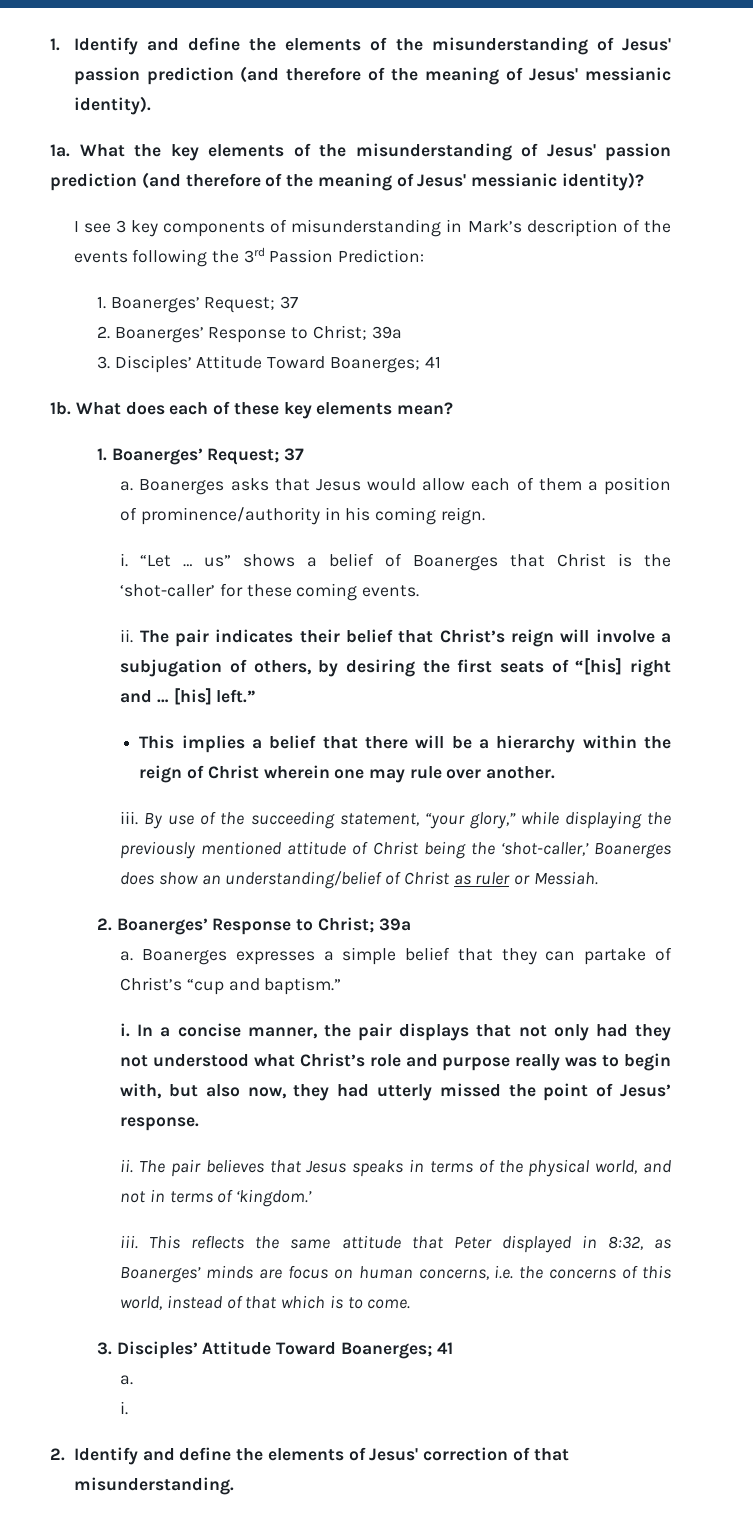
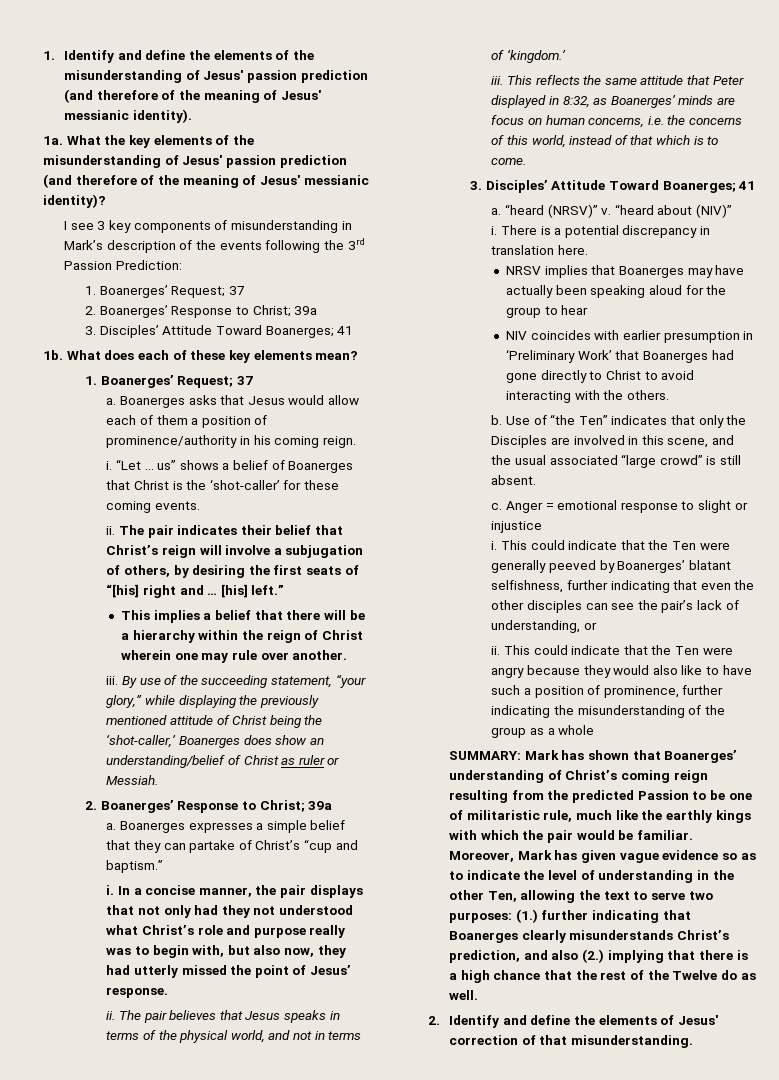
[120,1401,129,1415] // i. -> [504,204,733,218] [491,225,711,238] [491,245,588,255] [506,265,745,278] [506,285,727,298] [506,305,589,318] [506,330,754,343] [506,349,734,363] [506,370,695,383] [506,390,670,403] [491,414,747,428] [491,435,735,448] [491,454,742,468] [491,475,537,485] [491,500,748,513] [491,521,543,533] [491,540,730,550] [491,560,731,573] [491,580,755,593] [491,600,739,613] [491,620,597,633] [491,645,733,655] [491,665,752,678] [491,685,724,698] [491,705,725,718] [491,725,595,738] [449,750,738,763] [449,770,708,783] [449,790,752,803] [449,810,751,823] [449,830,693,843] [449,850,756,863] [449,870,734,883] [449,890,713,903] [449,909,691,923] [449,930,730,943] [449,949,748,963] [449,970,756,983] [449,990,479,1000] “heard (NRSV)” v. “heard about (NIV)” // i. There is a potential discrepancy in translation here. // NRSV implies that Boanerges may have actually been speaking aloud for the group to hear // NIV coincides with earlier presumption in ‘Preliminary Work’ that Boanerges had gone directly to Christ to avoid interacting with the others. // b. Use of “the Ten” indicates that only the Disciples are involved in this scene, and the usual associated “large crowd” is still absent. // c. Anger = emotional response to slight or injustice // i. This could indicate that the Ten were generally peeved by Boanerges’ blatant selfishness, further indicating that even the other disciples can see the pair’s lack of understanding, or // ii. This could indicate that the Ten were angry because they would also like to have such a position of prominence, further indicating the misunderstanding of the group as a whole // SUMMARY: Mark has shown that Boanerges’ understanding of Christ’s coming reign resulting from the predicted Passion to be one of militaristic rule, much like the earthly kings with which the pair would be familiar. Moreover, Mark has given vague evidence so as to indicate the level of understanding in the other Ten, allowing the text to serve two purposes: (1.) further indicating that Boanerges clearly misunderstands Christ’s prediction, and also (2.) implying that there is a high chance that the rest of the Twelve do as well.

